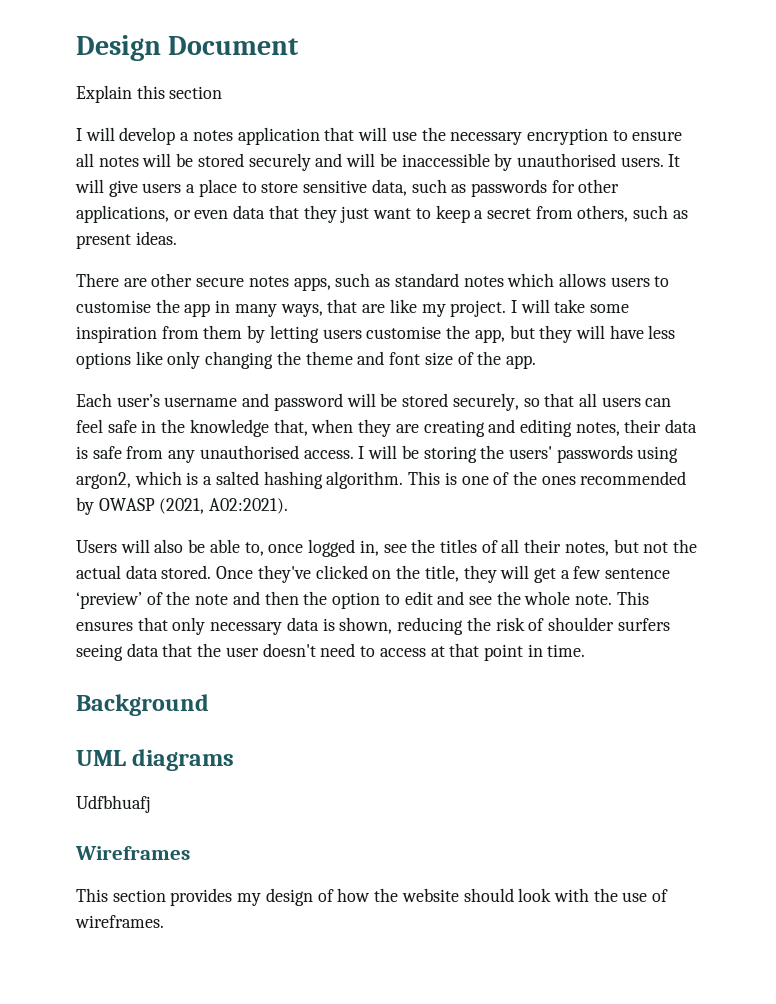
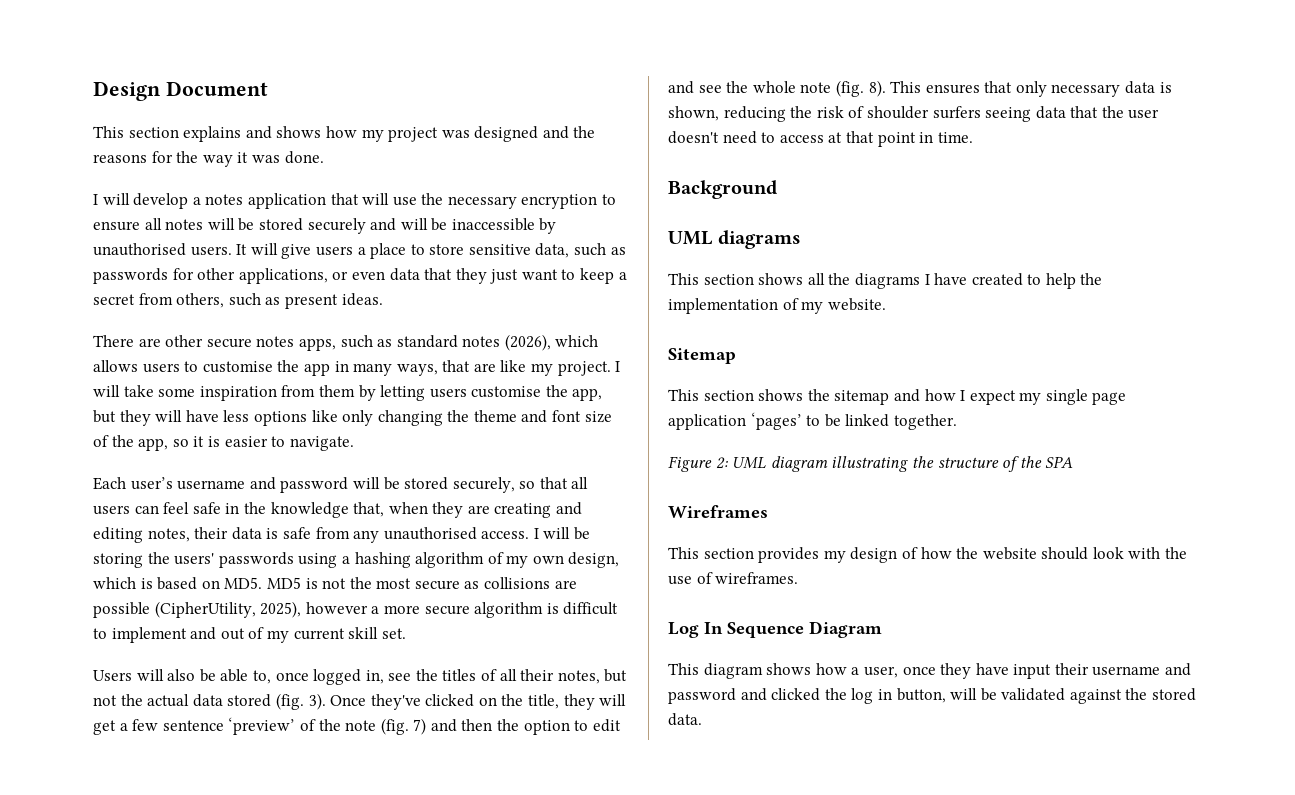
[76,85,223,103] Explain this section -> [93,126,596,142] [93,151,324,167] This section explains and shows how my project was designed and the reasons for the way it was done.
(504, 281) none -> [504,334,551,351] (2026),
[505,355,536,369] app. -> [138,436,354,451] app, so it is easier to navigate.
[76,471,687,489] [76,497,289,515] argon2, which is a salted hashing algorithm. This is one of the ones recommended by OWASP (2021, A02:2021). -> [341,552,620,568] [93,577,577,590] [93,601,619,618] [93,627,406,643] a hashing algorithm of my own design, which is based on MD5. MD5 is not the most secure as collisions are possible (CipherUtility, 2025), however a more secure algorithm is difficult to implement and out of my current skill set.
[161,565,212,579] stored. -> [227,693,326,710] stored (fig. 3).
(229, 599) none -> [380,718,427,735] (fig. 7)
[575,594,613,605] note. -> [800,80,886,97] note (fig. 8).
[76,795,151,813] Udfbhuafj -> [668,273,1103,289] [668,298,886,314] [668,348,736,364] [668,389,1127,405] [668,412,957,430] [668,456,1074,472] This section shows all the diagrams I have created to help the implementation of my website. // Sitemap // This section shows the sitemap and how I expect my single page application ‘pages’ to be linked together. // Figure 2: UML diagram illustrating the structure of the SPA
(164, 921) none -> [668,621,882,638] [668,663,1192,679] [668,688,1197,704] [668,713,702,726] // Log In Sequence Diagram // This diagram shows how a user, once they have input their username and password and clicked the log in button, will be validated against the stored data.

